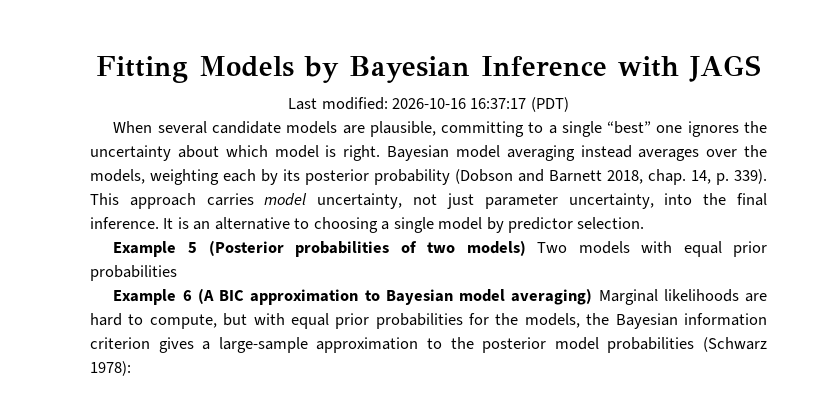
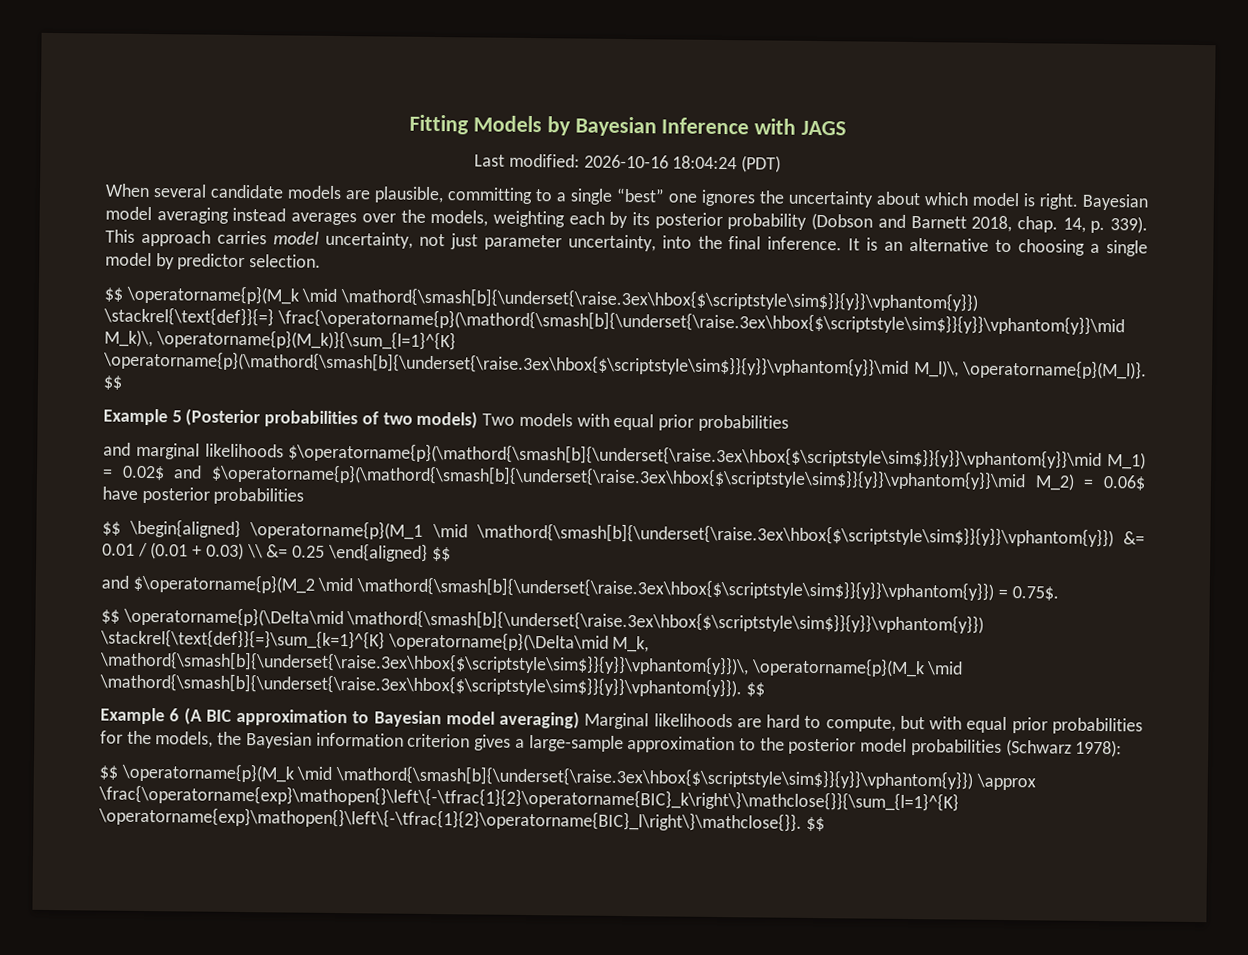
[470,98,527,109] 16:37:17 -> [672,155,738,170] 18:04:24
(645, 223) none -> [104,284,979,312] [103,306,1125,336] [104,329,456,351] [103,350,1147,380] [103,375,123,390] // $$ \operatorname{p}(M_k \mid \mathord{\smash[b]{\underset{\raise.3ex\hbox{$\scriptstyle\sim$}}{y}}\vphantom{y}}) \stackrel{\text{def}}{=} \frac{\operatorname{p}(\mathord{\smash[b]{\underset{\raise.3ex\hbox{$\scriptstyle\sim$}}{y}}\vphantom{y}}\mid M_k)\, \operatorname{p}(M_k)}{\sum_{l=1}^{K} \operatorname{p}(\mathord{\smash[b]{\underset{\raise.3ex\hbox{$\scriptstyle\sim$}}{y}}\vphantom{y}}\mid M_l)\, \operatorname{p}(M_l)}. $$
(177, 273) none -> [103,442,1146,470] [102,463,1146,491] [102,486,305,505] [102,518,1145,548] [102,542,451,562] [101,573,1059,601] [101,606,985,634] [100,628,650,653] [99,650,964,678] [99,672,765,698] // and marginal likelihoods $\operatorname{p}(\mathord{\smash[b]{\underset{\raise.3ex\hbox{$\scriptstyle\sim$}}{y}}\vphantom{y}}\mid M_1) = 0.02$ and $\operatorname{p}(\mathord{\smash[b]{\underset{\raise.3ex\hbox{$\scriptstyle\sim$}}{y}}\vphantom{y}}\mid M_2) = 0.06$ have posterior probabilities // $$ \begin{aligned} \operatorname{p}(M_1 \mid \mathord{\smash[b]{\underset{\raise.3ex\hbox{$\scriptstyle\sim$}}{y}}\vphantom{y}}) &= 0.01 / (0.01 + 0.03) \\ &= 0.25 \end{aligned} $$ // and $\operatorname{p}(M_2 \mid \mathord{\smash[b]{\underset{\raise.3ex\hbox{$\scriptstyle\sim$}}{y}}\vphantom{y}}) = 0.75$. // $$ \operatorname{p}(\Delta\mid \mathord{\smash[b]{\underset{\raise.3ex\hbox{$\scriptstyle\sim$}}{y}}\vphantom{y}}) \stackrel{\text{def}}{=}\sum_{k=1}^{K} \operatorname{p}(\Delta\mid M_k, \mathord{\smash[b]{\underset{\raise.3ex\hbox{$\scriptstyle\sim$}}{y}}\vphantom{y}})\, \operatorname{p}(M_k \mid \mathord{\smash[b]{\underset{\raise.3ex\hbox{$\scriptstyle\sim$}}{y}}\vphantom{y}}). $$
(131, 368) none -> [99,762,1036,791] [98,784,959,812] [98,806,825,832] // $$ \operatorname{p}(M_k \mid \mathord{\smash[b]{\underset{\raise.3ex\hbox{$\scriptstyle\sim$}}{y}}\vphantom{y}}) \approx \frac{\operatorname{exp}\mathopen{}\left\{-\tfrac{1}{2}\operatorname{BIC}_k\right\}\mathclose{}}{\sum_{l=1}^{K} \operatorname{exp}\mathopen{}\left\{-\tfrac{1}{2}\operatorname{BIC}_l\right\}\mathclose{}}. $$

